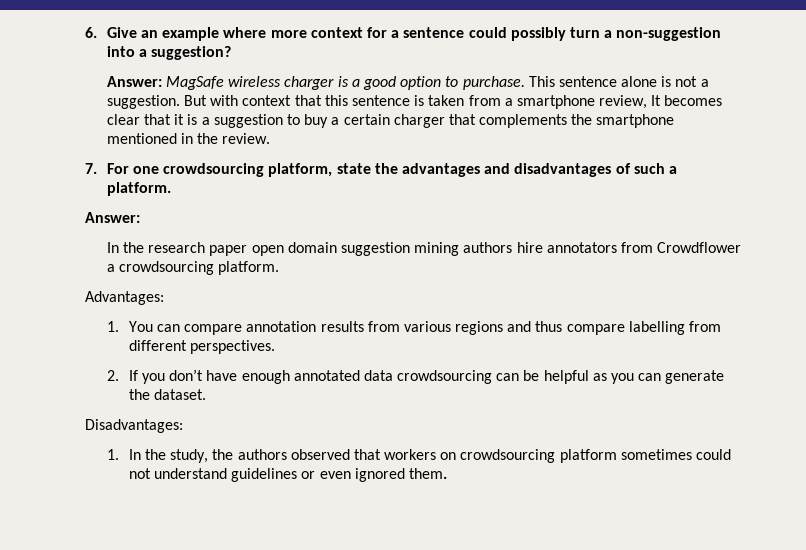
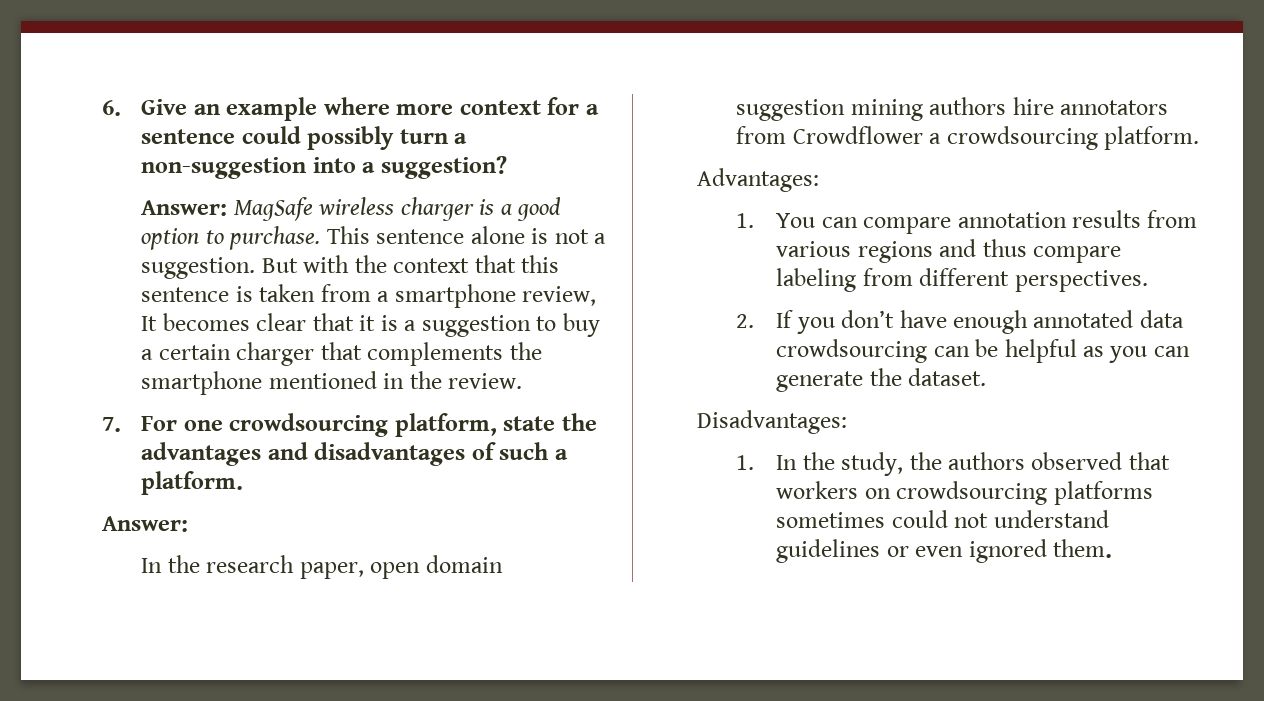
(239, 100) none -> [354,255,387,273] the
[209,245,248,256] paper -> [299,562,364,579] paper,
[628,321,685,335] labelling -> [776,268,857,292] labeling
[559,449,617,463] platform -> [1053,481,1153,505] platforms

